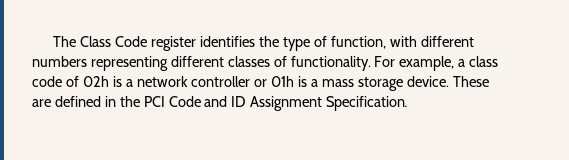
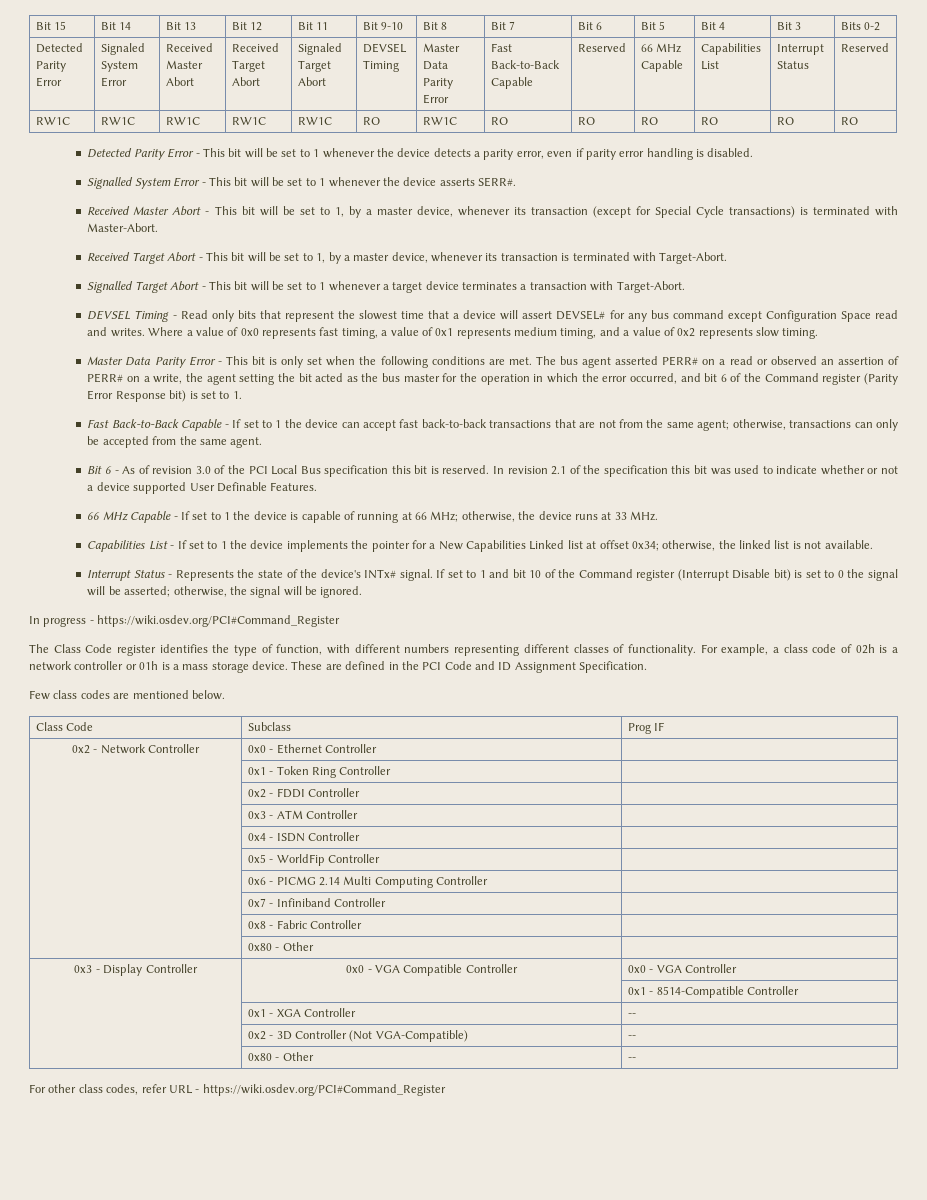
(53, 41) none -> [35,21,67,30] [100,22,132,30] [165,22,197,30] [231,22,263,31] [297,22,329,30] [362,22,404,30] [422,22,448,30] [490,21,516,30] [577,22,603,30] [640,21,666,30] [700,22,726,30] [776,22,802,30] [840,22,881,31] [35,43,83,53] [35,61,66,72] [35,77,62,87] [100,43,145,55] [100,61,138,72] [100,77,127,87] [165,43,213,52] [165,60,203,69] [165,77,194,86] [231,43,279,52] [231,60,265,72] [231,77,260,86] [297,43,342,55] [297,60,331,72] [297,77,326,86] [362,43,407,53] [362,60,399,72] [422,43,460,52] [422,61,448,70] [422,78,453,89] [422,94,449,104] [490,43,512,52] [490,60,560,69] [490,77,533,89] [577,43,626,52] [640,43,682,53] [640,60,683,72] [700,43,761,55] [700,61,719,70] [776,44,824,55] [776,61,809,69] [840,43,889,52] [35,117,70,125] [100,117,135,125] [165,117,200,125] [231,117,266,125] [297,117,332,125] [362,117,380,125] [422,117,457,125] [490,117,508,125] [577,117,595,125] [640,117,658,125] [700,117,718,125] [776,117,794,125] [840,117,858,125] [87,148,754,160] [87,177,517,189] [87,206,899,218] [87,223,159,232] [87,252,728,264] [87,281,685,293] [87,310,898,322] [87,327,819,339] [87,356,899,368] [87,373,899,385] [87,390,242,402] [87,419,898,431] [87,436,263,448] [87,465,898,477] [87,482,318,494] [87,511,659,523] [87,540,873,552] [87,569,898,581] [87,586,363,598] [29,615,341,627] Bit 15 | Bit 14 | Bit 13 | Bit 12 | Bit 11 | Bit 9-10 | Bit 8 | Bit 7 | Bit 6 | Bit 5 | Bit 4 | Bit 3 | Bits 0-2 // Detected Parity Error | Signaled System Error | Received Master Abort | Received Target Abort | Signaled Target Abort | DEVSEL Timing | Master Data Parity Error | Fast Back-to-Back Capable | Reserved | 66 MHz Capable | Capabilities List | Interrupt Status | Reserved // RW1C | RW1C | RW1C | RW1C | RW1C | RO | RW1C | RO | RO | RO | RO | RO | RO // Detected Parity Error - This bit will be set to 1 whenever the device detects a parity error, even if parity error handling is disabled. // Signalled System Error - This bit will be set to 1 whenever the device asserts SERR#. // Received Master Abort - This bit will be set to 1, by a master device, whenever its transaction (except for Special Cycle transactions) is terminated with Master-Abort. // Received Target Abort - This bit will be set to 1, by a master device, whenever its transaction is terminated with Target-Abort. // Signalled Target Abort - This bit will be set to 1 whenever a target device terminates a transaction with Target-Abort. // DEVSEL Timing - Read only bits that represent the slowest time that a device will assert DEVSEL# for any bus command except Configuration Space read and writes. Where a value of 0x0 represents fast timing, a value of 0x1 represents medium timing, and a value of 0x2 represents slow timing. // Master Data Parity Error - This bit is only set when the following conditions are met. The bus agent asserted PERR# on a read or observed an assertion of PERR# on a write, the agent setting the bit acted as the bus master for the operation in which the error occurred, and bit 6 of the Command register (Parity Error Response bit) is set to 1. // Fast Back-to-Back Capable - If set to 1 the device can accept fast back-to-back transactions that are not from the same agent; otherwise, transactions can only be accepted from the same agent. // Bit 6 - As of revision 3.0 of the PCI Local Bus specification this bit is reserved. In revision 2.1 of the specification this bit was used to indicate whether or not a device supported User Definable Features. // 66 MHz Capable - If set to 1 the device is capable of running at 66 MHz; otherwise, the device runs at 33 MHz. // Capabilities List - If set to 1 the device implements the pointer for a New Capabilities Linked list at offset 0x34; otherwise, the linked list is not available. // Interrupt Status - Represents the state of the device's INTx# signal. If set to 1 and bit 10 of the Command register (Interrupt Disable bit) is set to 0 the signal will be asserted; otherwise, the signal will be ignored. // In progress - https://wiki.osdev.org/PCI#Command_Register //
(409, 103) none -> [29,690,225,700] [35,722,94,731] [247,722,291,731] [627,722,665,734] [71,744,201,754] [247,744,378,754] [247,766,392,778] [247,788,361,798] [247,810,359,819] [247,832,361,842] [247,854,381,866] [247,876,489,888] [247,898,387,907] [247,920,363,929] [247,942,314,951] [74,964,198,976] [346,964,518,976] [627,964,738,973] [627,986,800,998] [247,1008,357,1017] [627,1013,636,1017] [247,1030,468,1042] [627,1035,636,1039] [247,1052,314,1061] [627,1057,636,1061] [29,1084,446,1096] // Few class codes are mentioned below. // Class Code | Subclass | Prog IF // 0x2 - Network Controller | 0x0 - Ethernet Controller | // | 0x1 - Token Ring Controller | // | 0x2 - FDDI Controller | // | 0x3 - ATM Controller | // | 0x4 - ISDN Controller | // | 0x5 - WorldFip Controller | // | 0x6 - PICMG 2.14 Multi Computing Controller | // | 0x7 - Infiniband Controller | // | 0x8 - Fabric Controller | // | 0x80 - Other | // 0x3 - Display Controller | 0x0 - VGA Compatible Controller | 0x0 - VGA Controller // | | 0x1 - 8514-Compatible Controller // | 0x1 - XGA Controller | -- // | 0x2 - 3D Controller (Not VGA-Compatible) | -- // | 0x80 - Other | -- // For other class codes, refer URL - https://wiki.osdev.org/PCI#Command_Register

